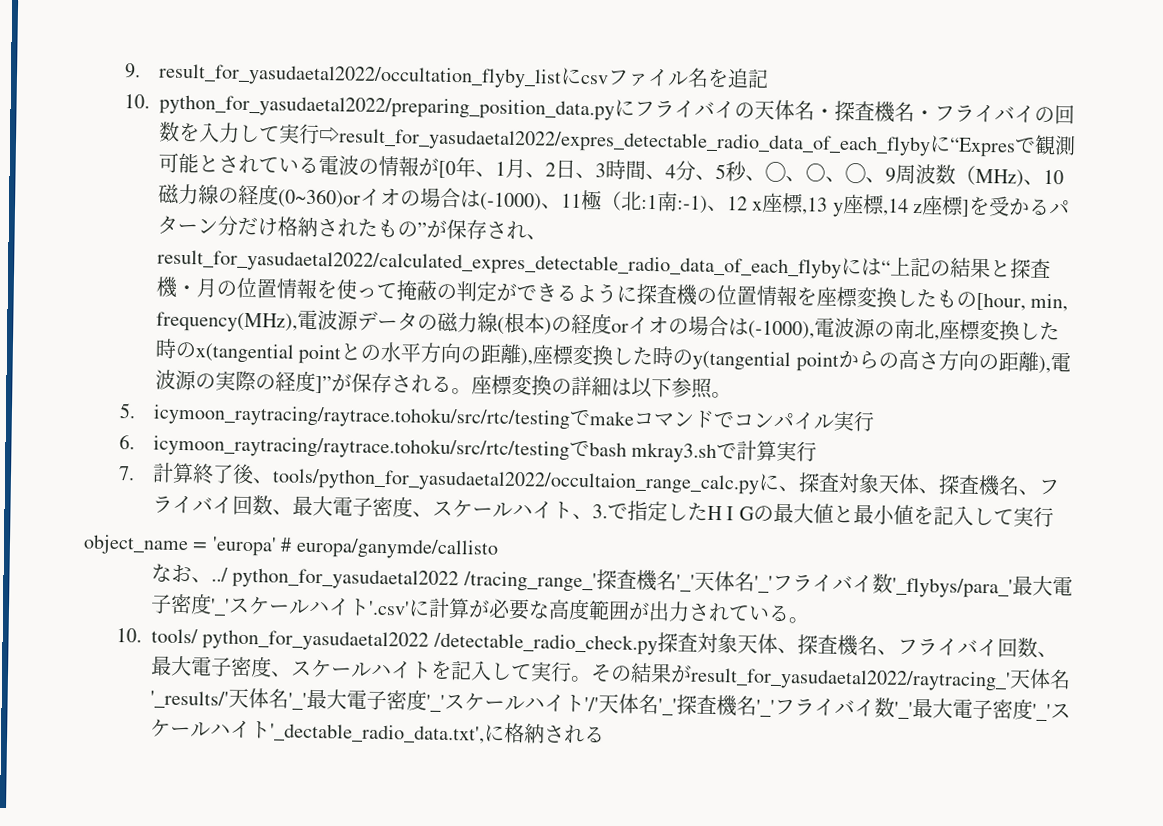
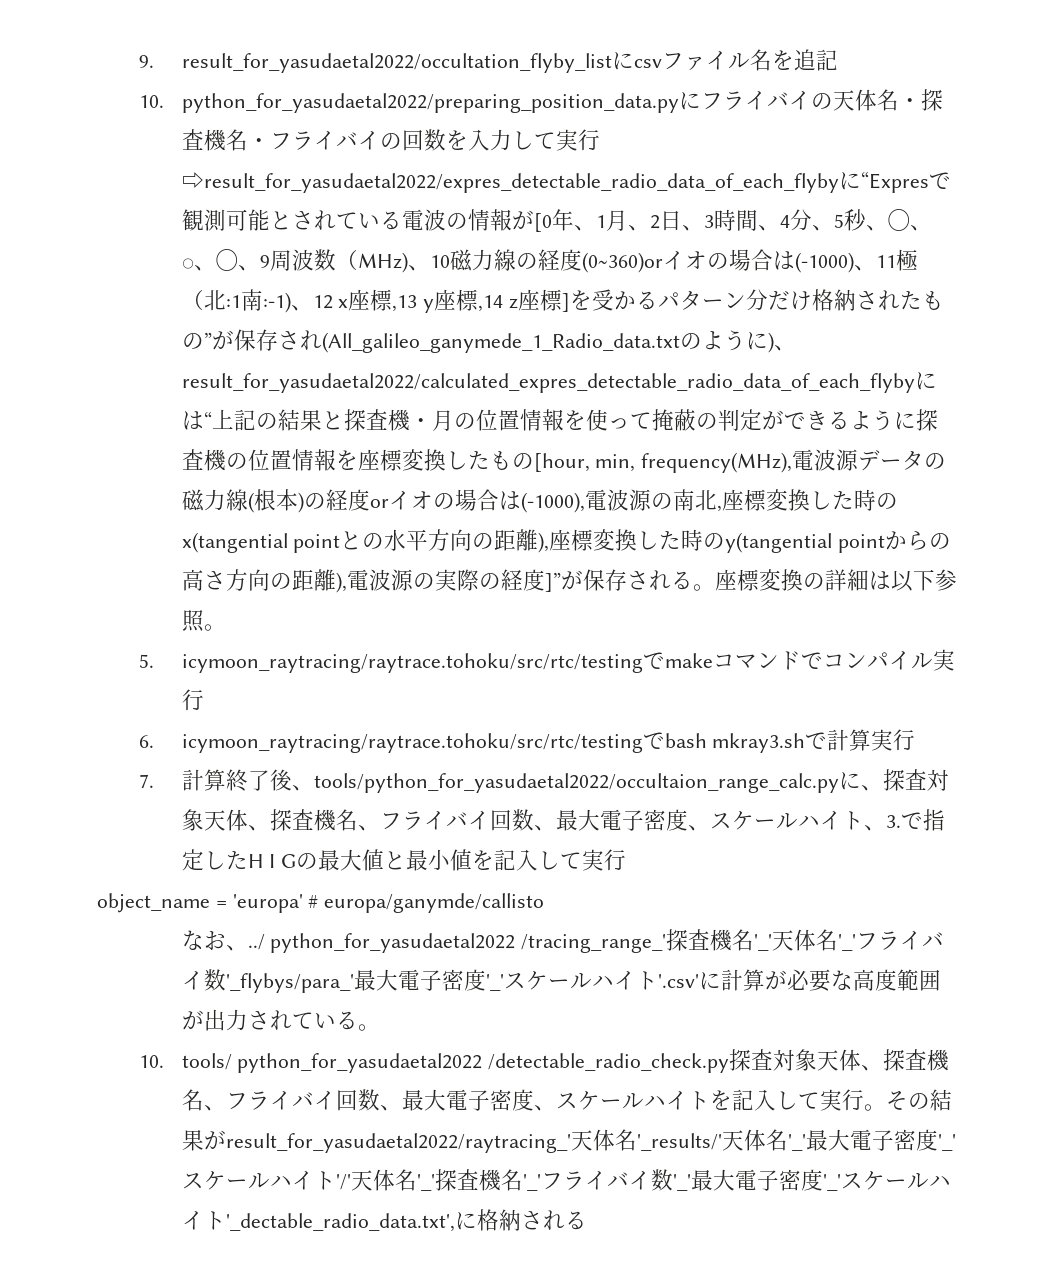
(527, 230) none -> [321,330,774,353] (All_galileo_ganymede_1_Radio_data.txtのように)

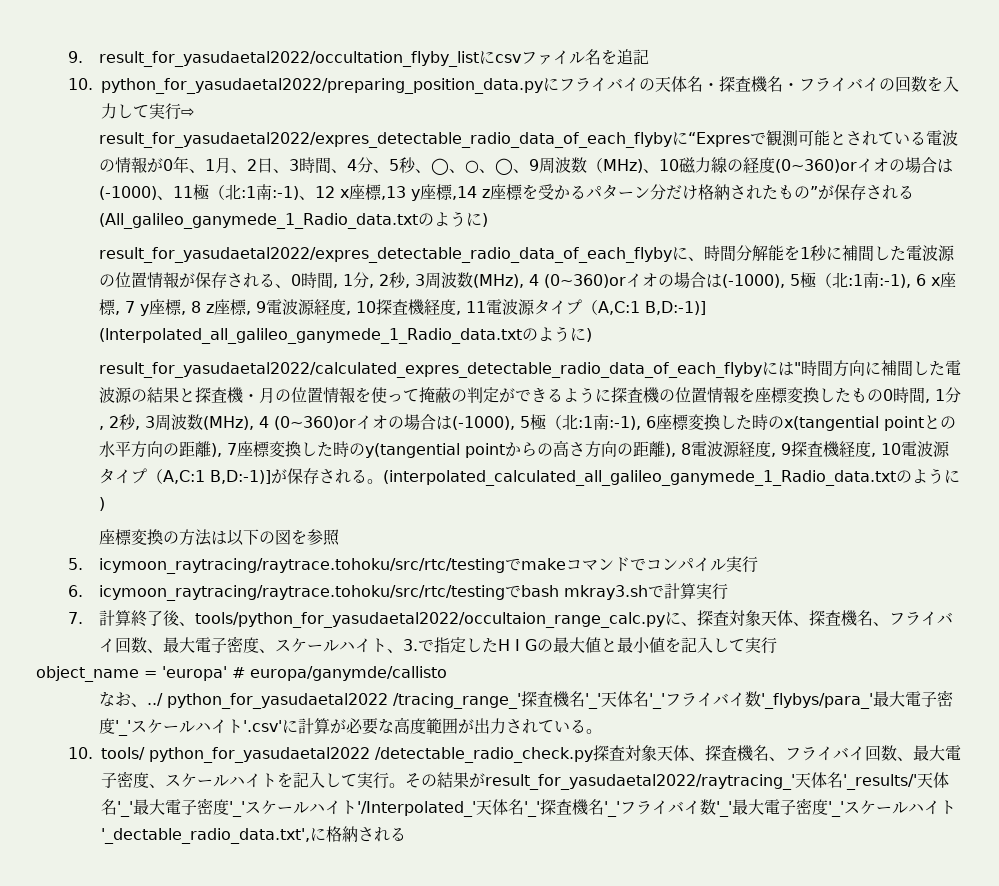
[181,172,839,193] ⇨result_for_yasudaetal2022/expres_detectable_radio_data_of_each_flyby -> [180,108,194,117] [99,132,673,148] ⇨ // result_for_yasudaetal2022/expres_detectable_radio_data_of_each_flyby
[533,213,552,232] [0 -> [163,159,174,171] 0
[561,293,570,312] ] -> (524, 192) none
(322, 340) none -> [898,185,915,199] る
[773,345,796,351] [181,371,937,393] [181,409,256,431] 、result_for_yasudaetal2022/calculated_expres_detectable_radio_data_of_each_flybyには“上記 -> [99,245,956,263] [99,272,957,289] [99,299,707,316] [99,326,593,344] [99,360,962,378] [99,387,133,403] // result_for_yasudaetal2022/expres_detectable_radio_data_of_each_flybyに、時間分解能を1秒に補間した電波源の位置情報が保存される、0時間, 1分, 2秒, 3周波数(MHz), 4 (0~360)orイオの場合は(-1000), 5極（北:1南:-1), 6 x座標, 7 y座標, 8 z座標, 9電波源経度, 10探査機経度, 11電波源タイプ（A,C:1 B,D:-1)] (lnterpolated_all_galileo_ganymede_1_Radio_data.txtのように) // result_for_yasudaetal2022/calculated_expres_detectable_radio_data_of_each_flybyには"時間方向に補間した電波源
[533,449,947,473] [181,489,722,513] [hour, min, frequency(MHz),電波源データの磁力線(根本)の経度orイオの場合は(-1000),電波源の南北, -> [883,387,962,403] [99,414,657,431] 0時間, 1分, 2秒, 3周波数(MHz), 4 (0~360)orイオの場合は(-1000), 5極（北:1南:-1), 6
(550, 542) none -> [227,443,238,455] 7
[346,569,935,592] 電波源の実際の経度]”が保存される。座標変換の詳細は以下 -> [681,441,951,457] [99,468,961,486] [99,497,106,511] [99,529,308,546] 8電波源経度, 9探査機経度, 10電波源タイプ（A,C:1 B,D:-1)]が保存される。(interpolated_calculated_all_galileo_ganymede_1_Radio_data.txtのように) // 座標変換の方法は以下の図を
[203,624,226,631] 。 -> (341, 537) none
[335,1174,351,1190] '/' -> [356,801,476,817] '/Interpolated_'

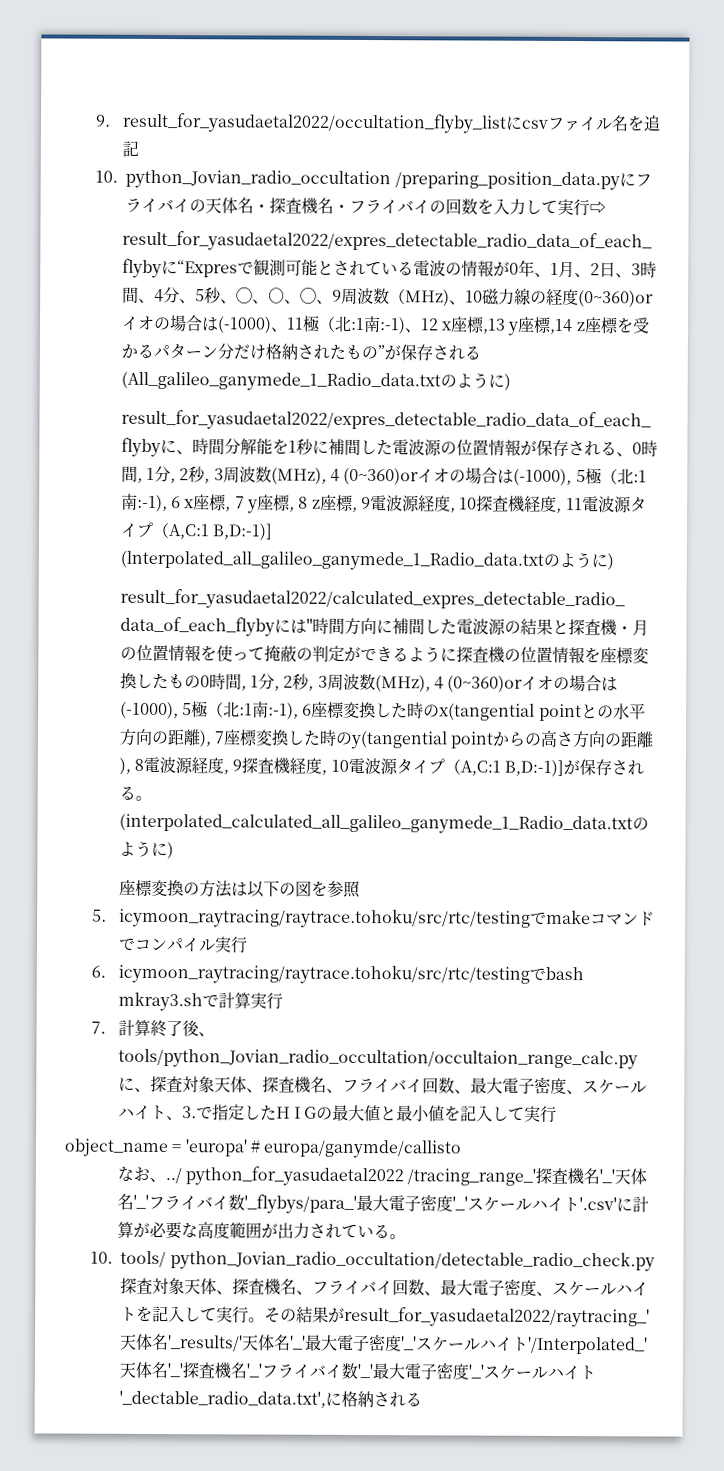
[100,78,543,94] python_for_yasudaetal2022/preparing_position_data.py -> [125,169,620,191] python_Jovian_radio_occultation /preparing_position_data.py
[195,612,666,628] tools/python_for_yasudaetal2022/occultaion_range_calc.py -> [117,1048,638,1070] tools/python_Jovian_radio_occultation/occultaion_range_calc.py
[148,747,593,763] python_for_yasudaetal2022 /detectable_radio_check.py -> [169,1250,655,1272] python_Jovian_radio_occultation/detectable_radio_check.py

